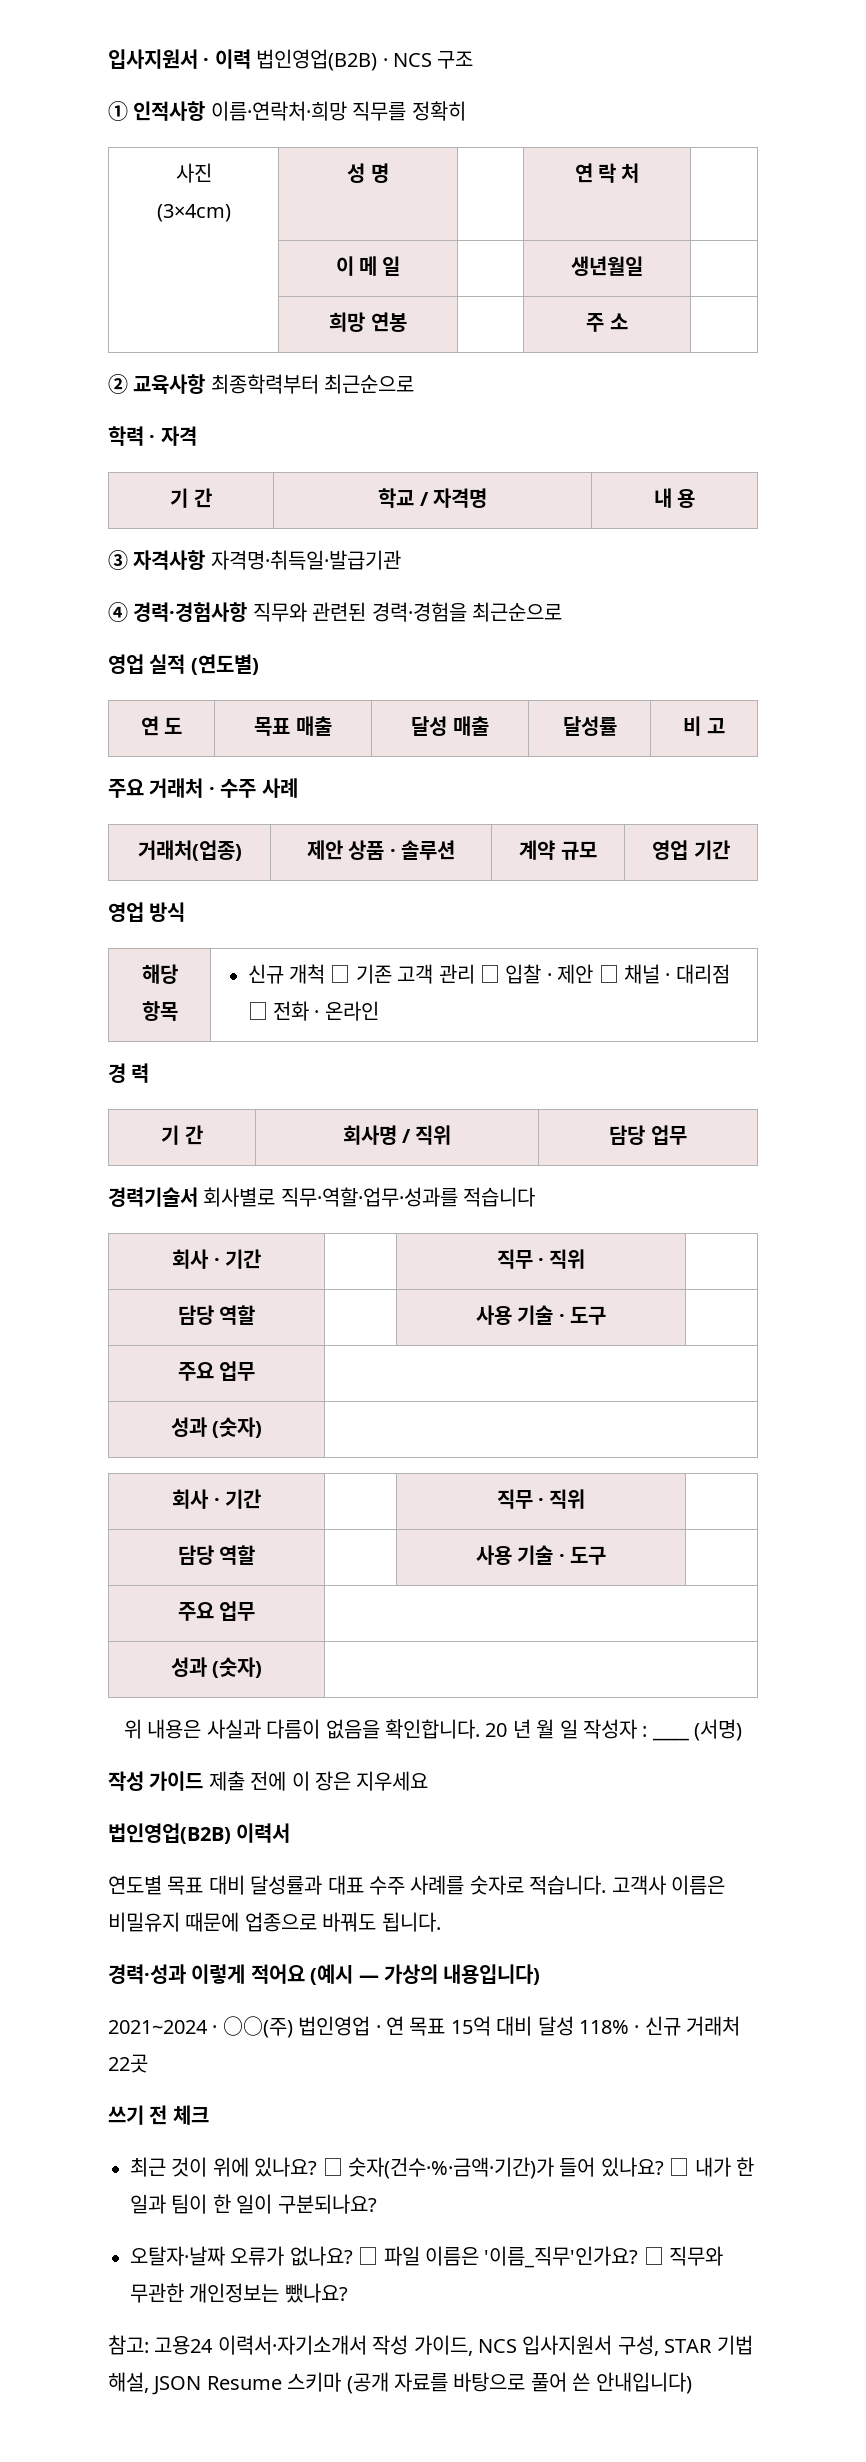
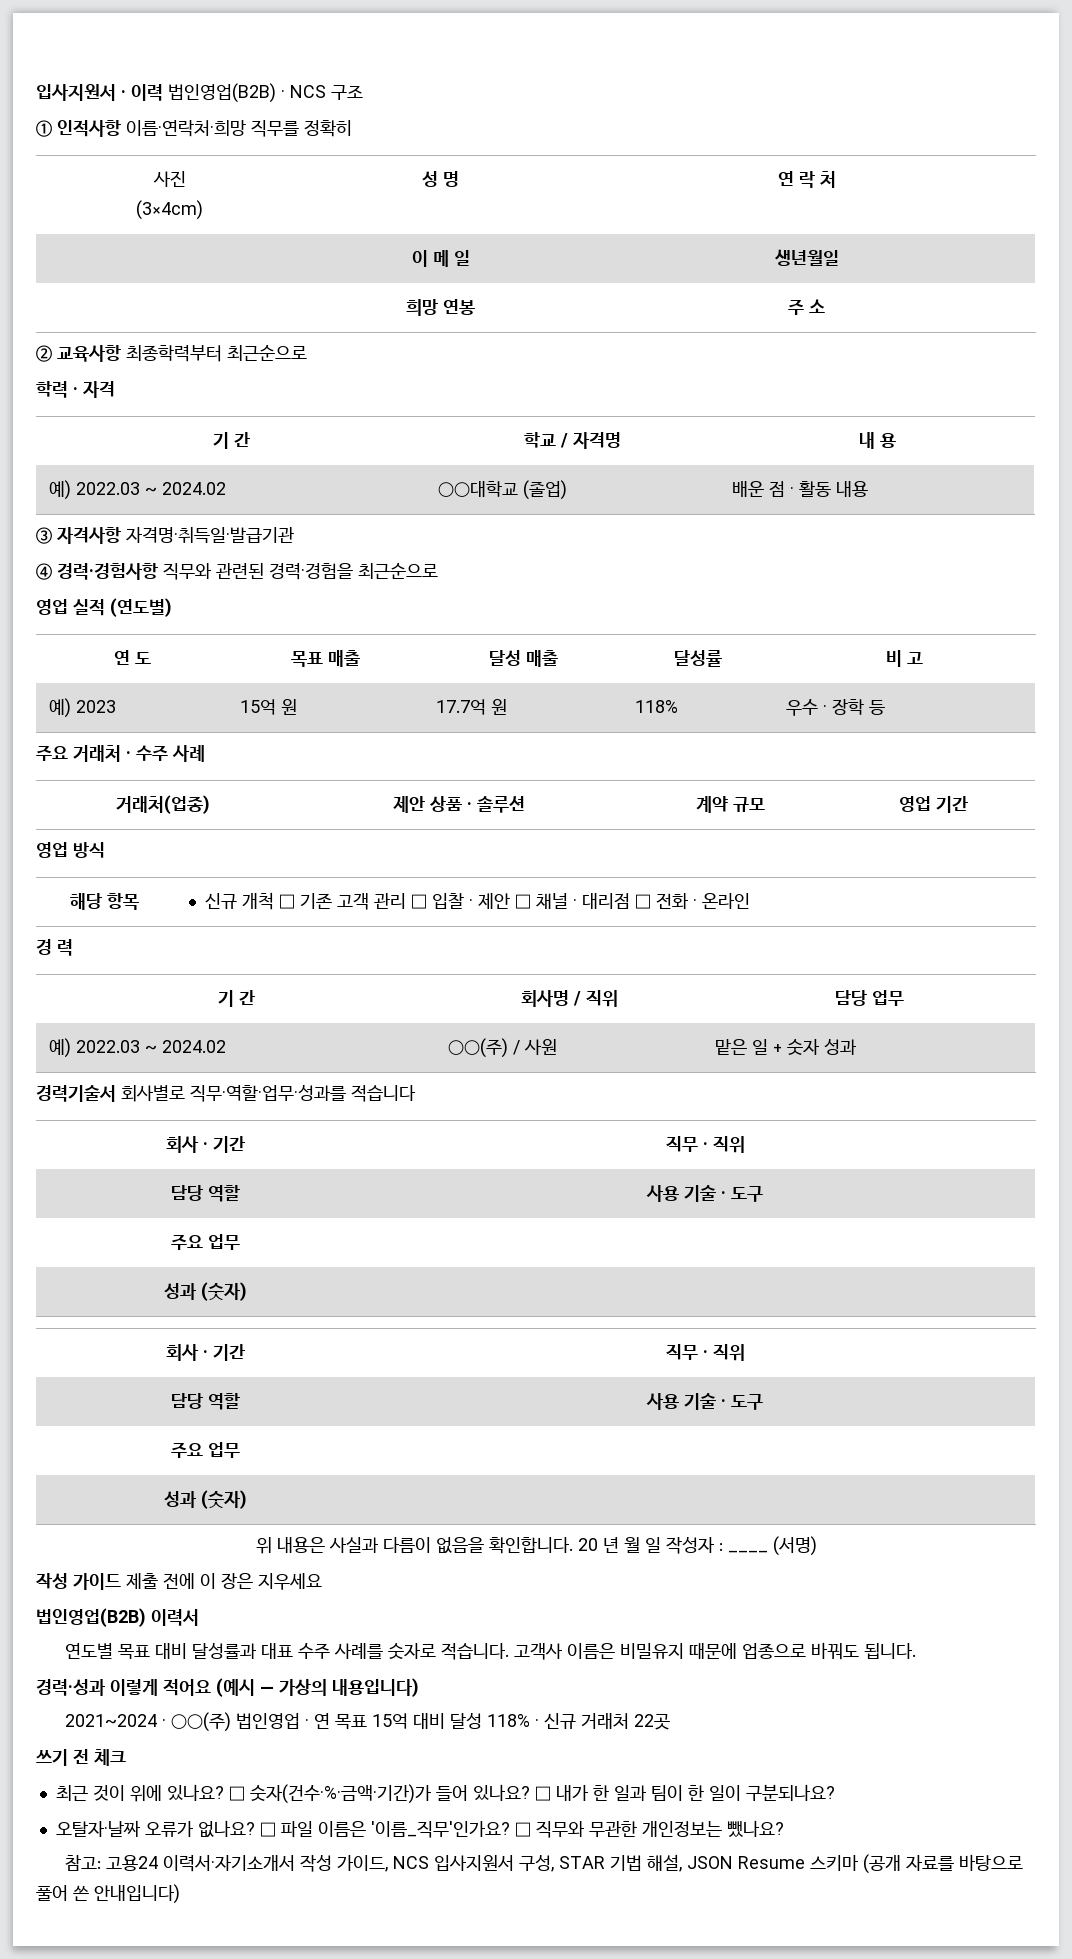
(696, 498) none -> [49,480,227,500] [438,480,568,500] [732,481,869,497] // 예) 2022.03 ~ 2024.02 | ○○대학교 (졸업) | 배운 점 · 활동 내용
(725, 726) none -> [49,698,117,718] [240,699,298,715] [436,699,508,715] [635,700,679,713] [786,699,886,716] // 예) 2023 | 15억 원 | 17.7억 원 | 118% | 우수 · 장학 등
(687, 1135) none -> [49,1038,227,1058] [448,1038,558,1058] [715,1039,858,1055] // 예) 2022.03 ~ 2024.02 | ○○(주) / 사원 | 맡은 일 + 숫자 성과

